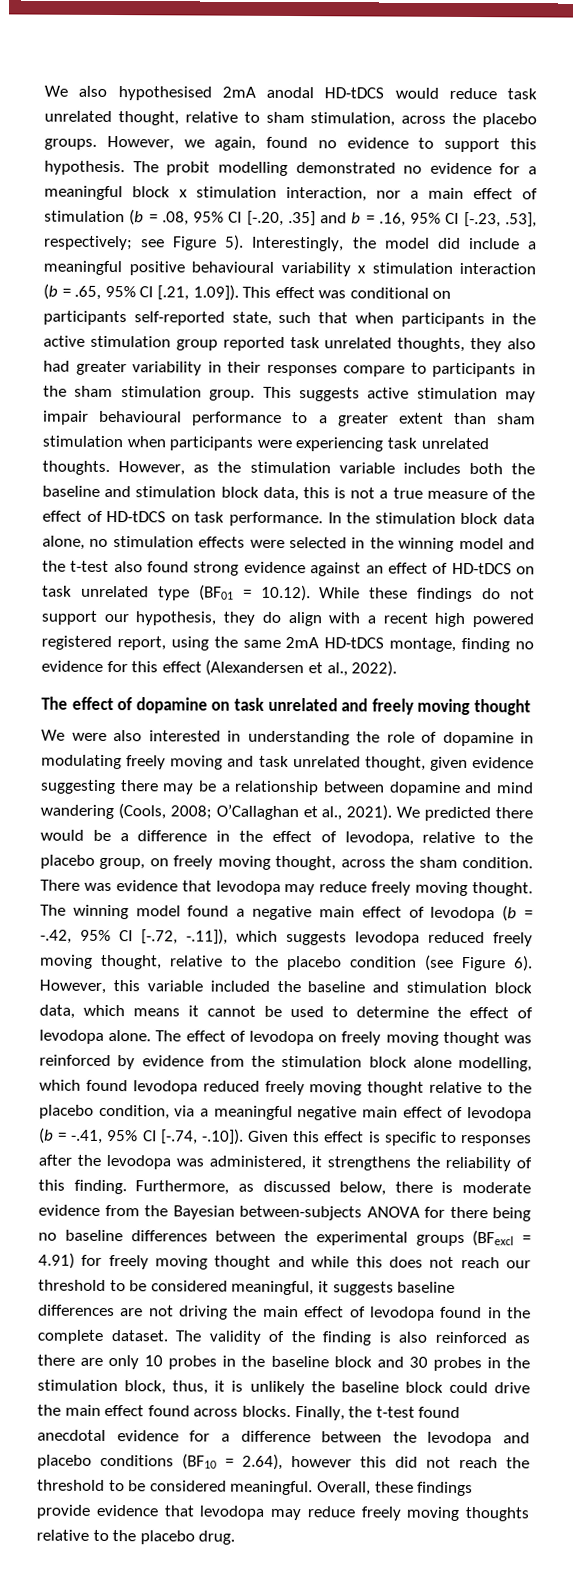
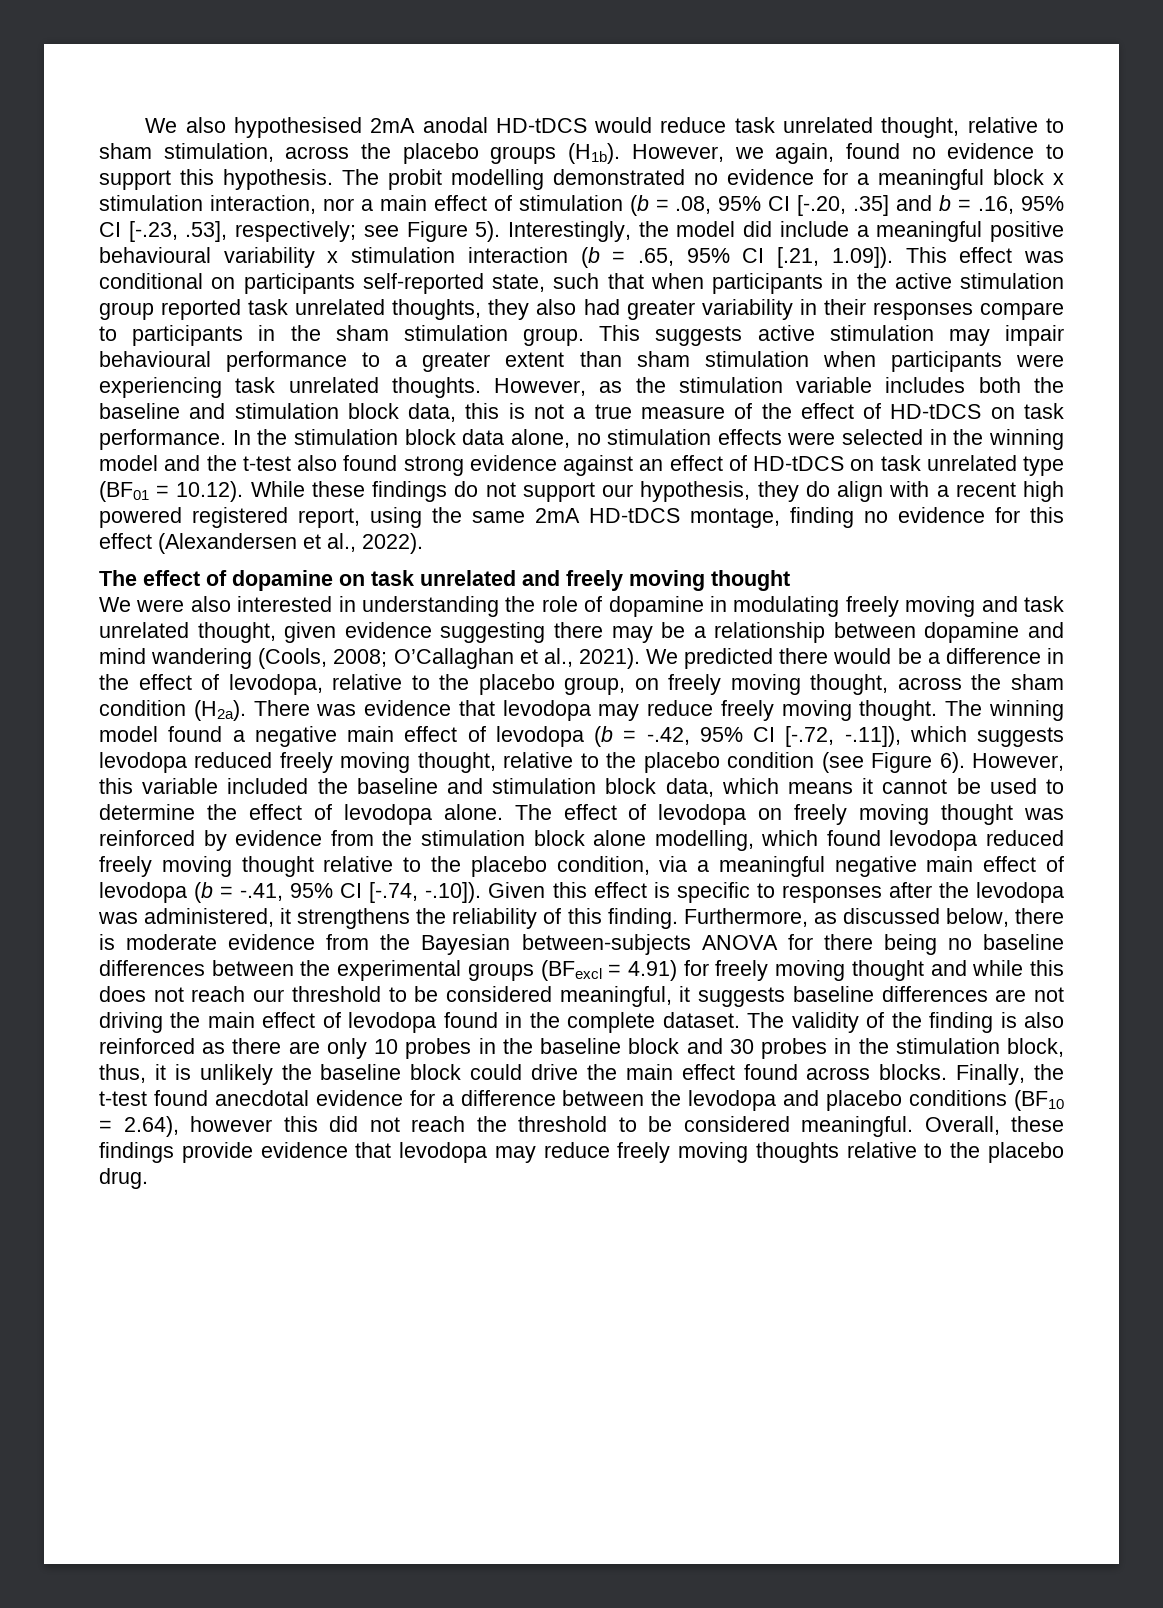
[44,138,97,150] groups. -> [490,143,621,164] groups (H1b).
[462,856,534,869] condition. -> [99,700,246,721] condition (H2a).

